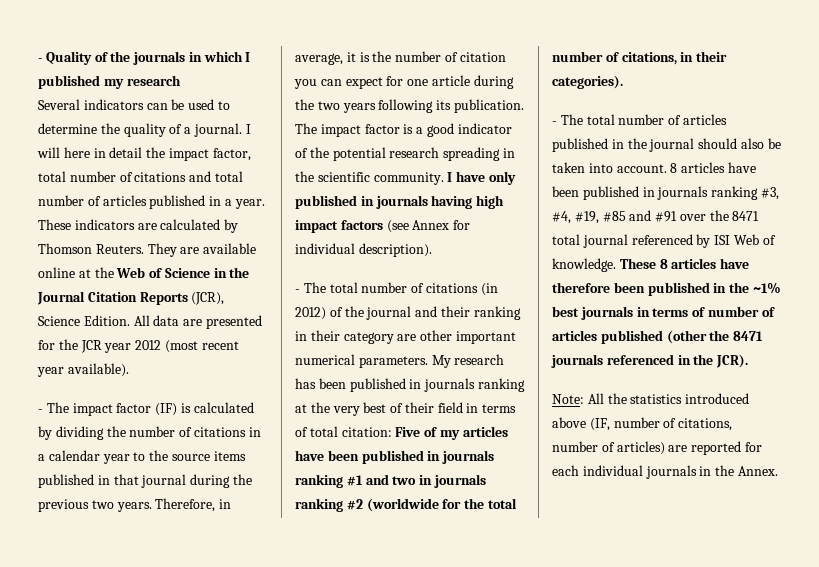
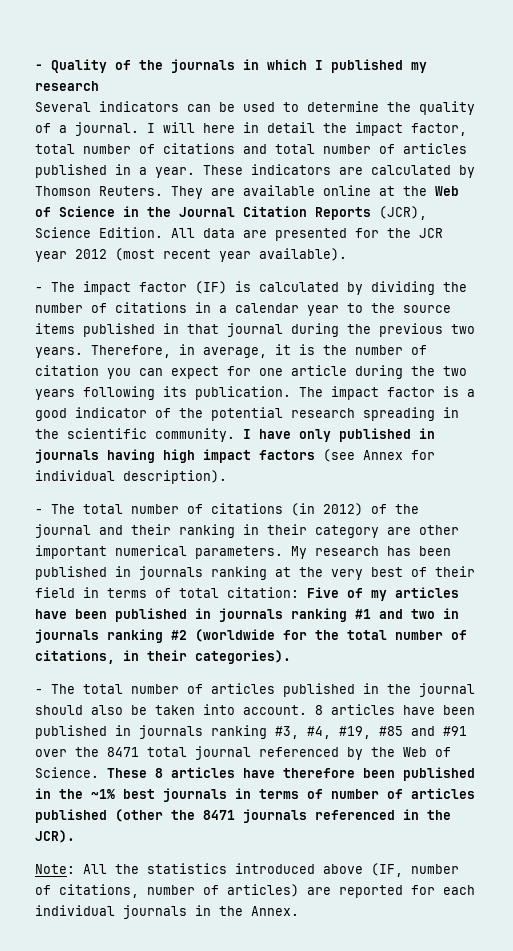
[714,234,776,245] [552,258,616,272] ISI Web of knowledge. -> [371,747,451,757] [35,767,99,778] the Web of Science.

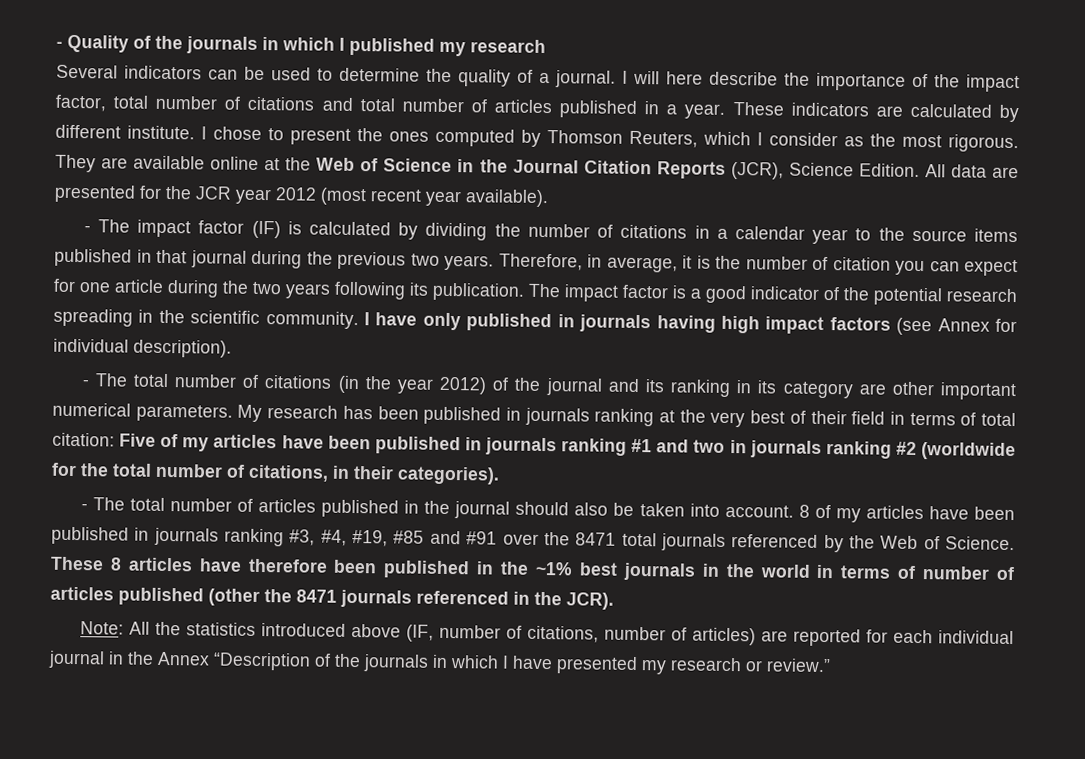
[243,122,315,133] in detail -> [709,71,928,91] describe the importance of
[35,186,163,196] Thomson Reuters. -> [55,124,1019,153] different institute. I chose to present the ones computed by Thomson Reuters, which I consider as the most rigorous.
(315, 509) none -> [364,376,434,394] the year
[131,524,171,535] their -> [644,379,665,393] its
[267,524,307,535] their -> [757,380,778,394] its
(323, 710) none -> [814,504,861,523] of my
[195,746,251,760] journal -> [660,533,726,551] journals
(251, 793) none -> [725,563,835,579] the world in
[123,905,299,919] journals in the Annex. -> [48,650,831,675] journal in the Annex “Description of the journals in which I have presented my research or review.”

